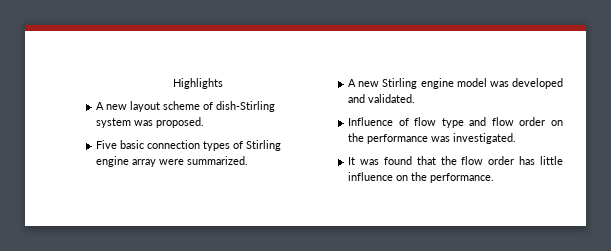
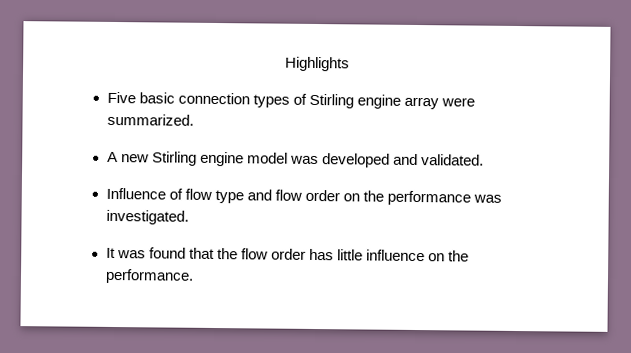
[96,101,276,112] [96,117,205,128] // A new layout scheme of dish-Stirling system was proposed. -> (350, 64) none

